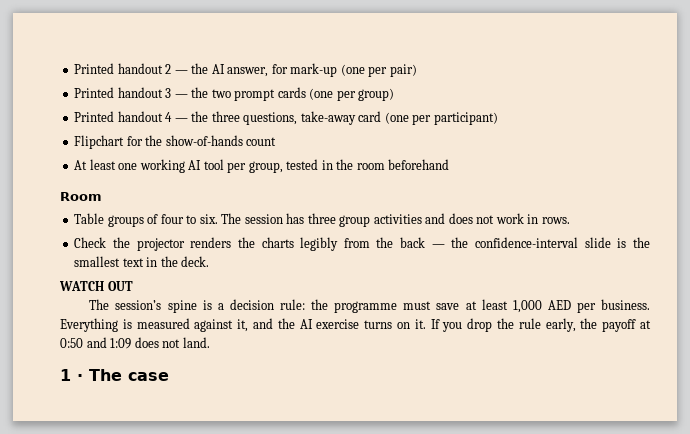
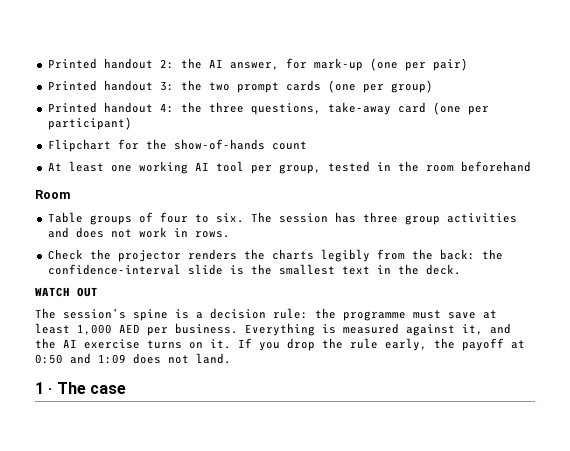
[74,63,188,74] Printed handout 2 — -> [47,58,174,69] Printed handout 2:
[165,88,188,98] 3 — -> [159,81,174,91] 3:
[165,112,188,122] 4 — -> [159,103,174,113] 4:
[400,237,445,248] back — -> [439,249,475,260] back:

